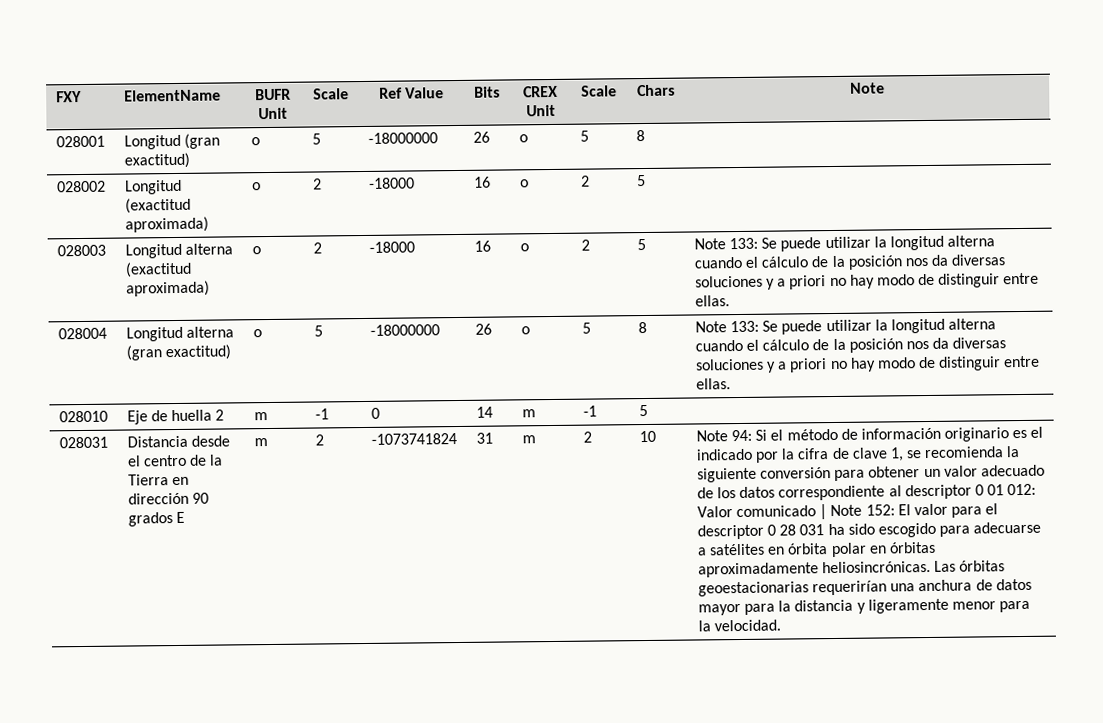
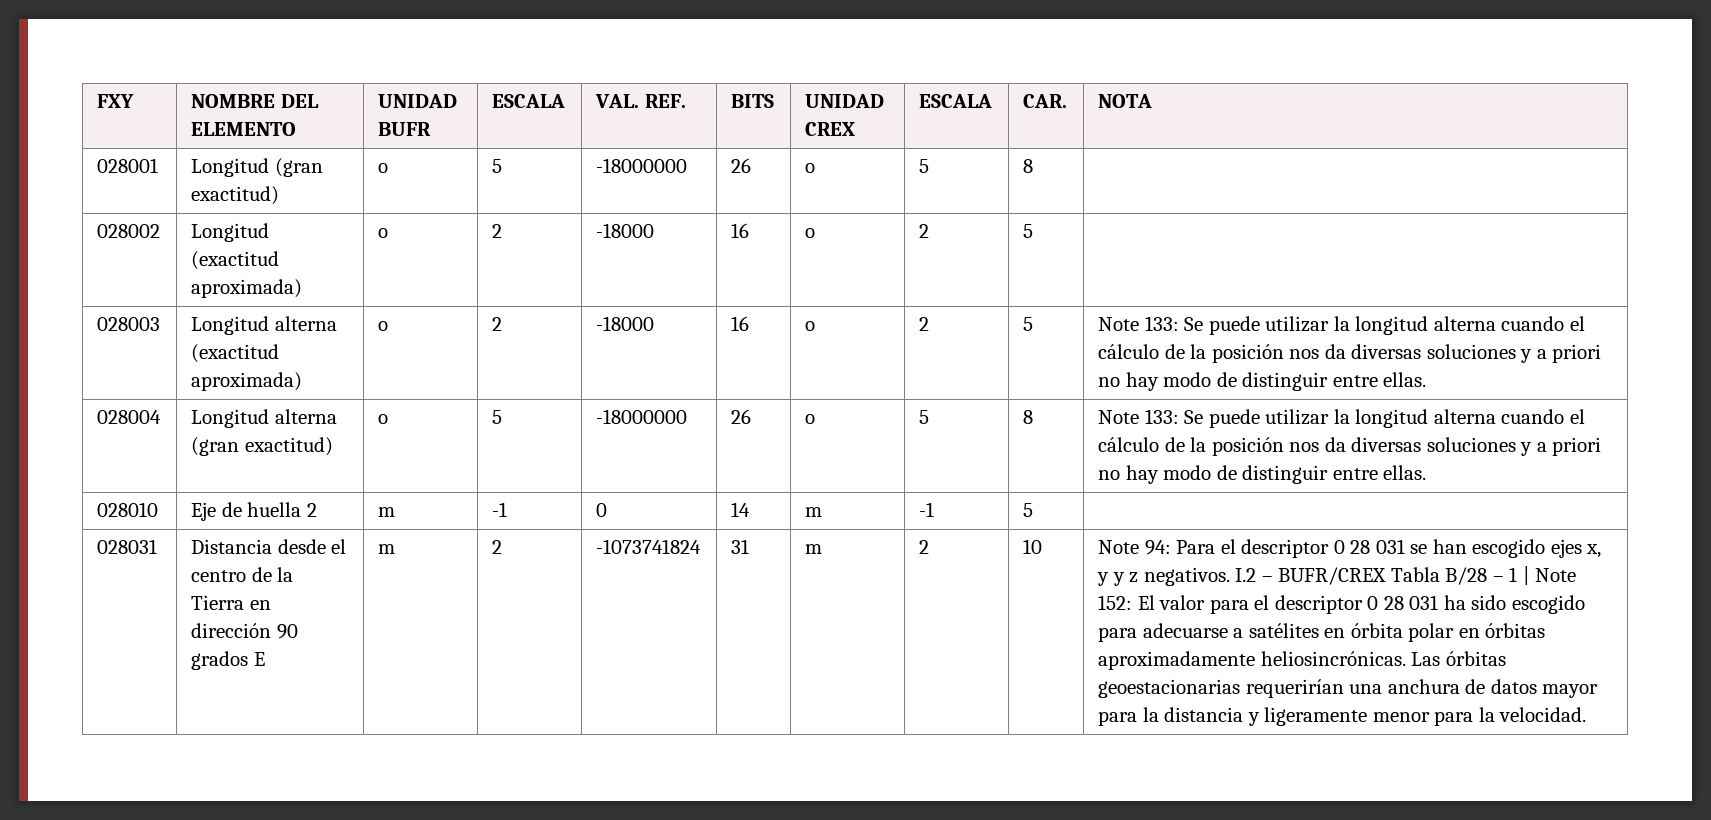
[123,89,221,102] [254,88,291,101] [257,107,288,120] [313,88,349,100] [378,87,445,99] [474,86,500,98] [523,85,558,98] [525,104,556,117] [581,85,617,97] [636,84,675,97] [849,82,885,94] ElementName | BUFR Unit | Scale | Ref Value | Bits | CREX Unit | Scale | Chars | Note -> [191,94,319,108] [191,122,297,136] [378,94,458,108] [378,122,432,136] [492,94,566,108] [595,94,686,108] [731,94,775,108] [805,94,885,108] [805,122,856,136] [919,94,993,108] [1023,94,1068,108] [1098,94,1153,108] NOMBRE DEL ELEMENTO | UNIDAD BUFR | ESCALA | VAL. REF. | BITS | UNIDAD CREX | ESCALA | CAR. | NOTA
[755,426,1044,442] [695,446,1021,463] [696,464,1045,483] [696,483,1037,501] [696,505,817,518] Si el método de información originario es el indicado por la cifra de clave 1, se recomienda la siguiente conversión para obtener un valor adecuado de los datos correspondiente al descriptor 0 01 012: Valor comunicado -> [1176,539,1602,558] [1097,567,1518,586] Para el descriptor 0 28 031 se han escogido ejes x, y y z negativos. I.2 – BUFR/CREX Tabla B/28 – 1

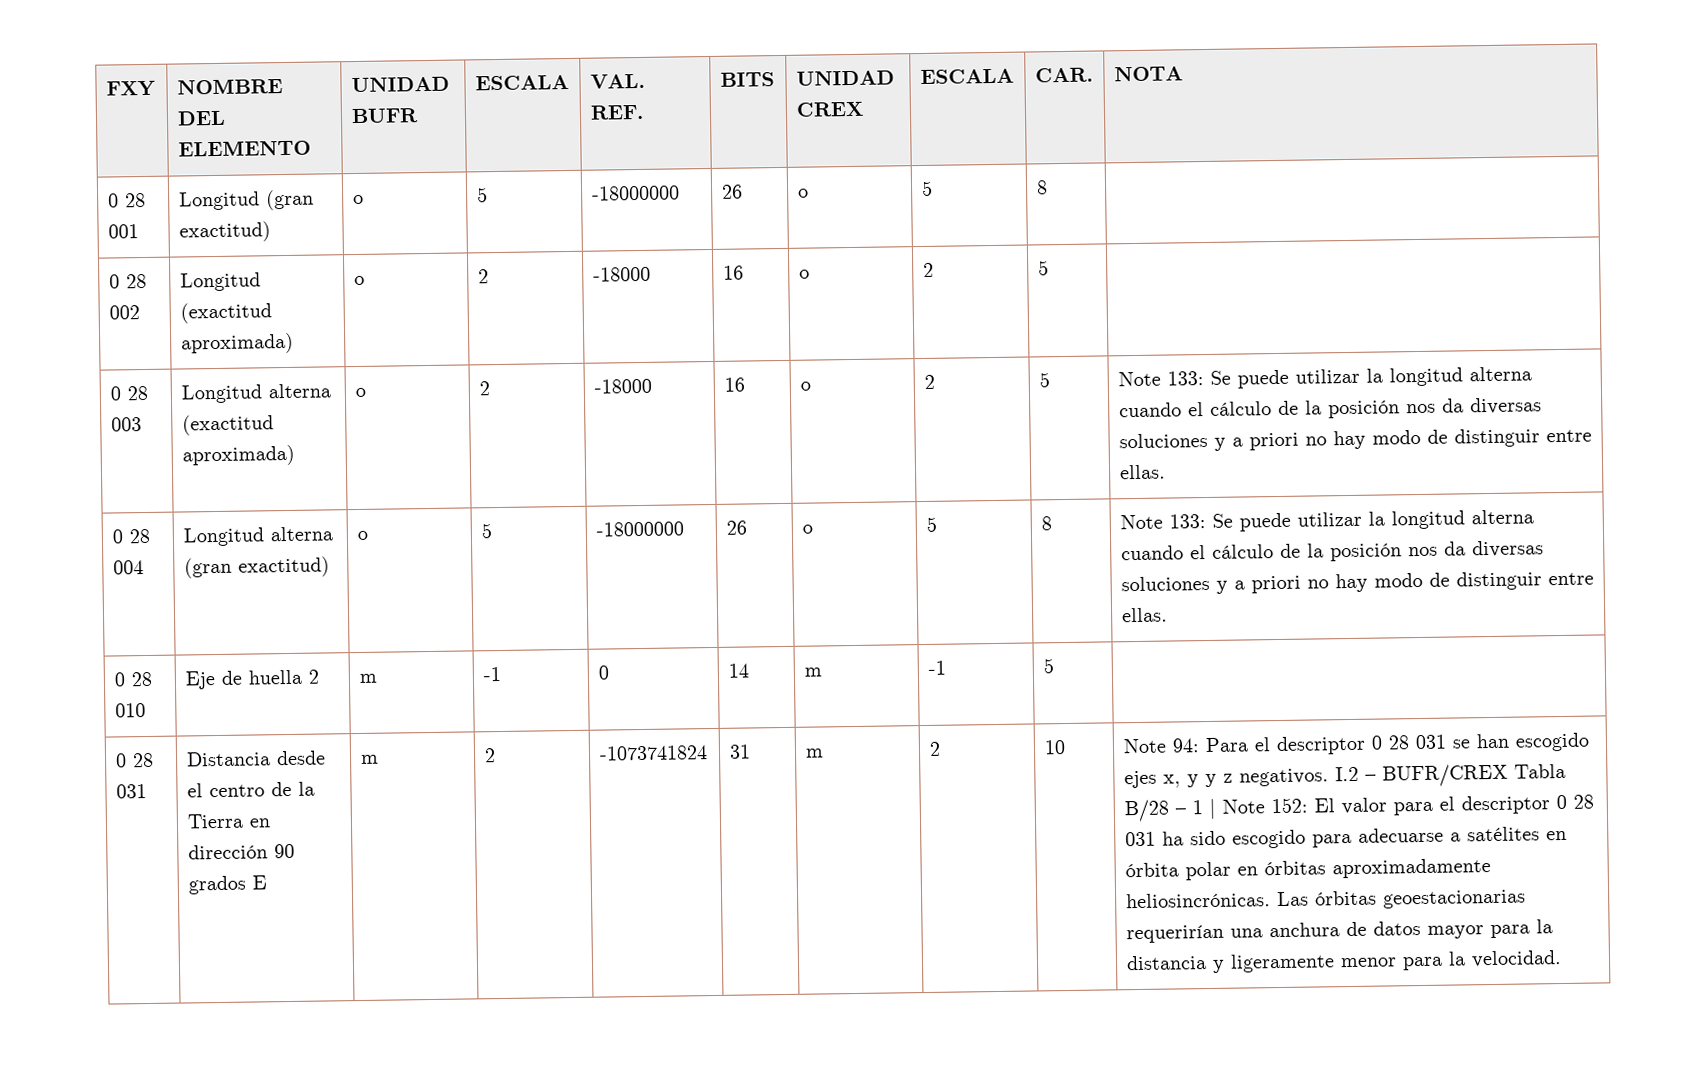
[97,158,159,173] 028001 -> [107,192,146,208] [107,224,139,239] 0 28 001
[97,224,161,238] 028002 -> [108,273,147,289] [108,305,140,320] 0 28 002
[97,317,161,331] 028003 -> [109,385,148,401] [110,417,142,432] 0 28 003
[97,410,162,424] 028004 -> [111,528,150,544] [112,560,144,575] 0 28 004
[97,502,159,517] 028010 -> [113,671,153,687] [114,703,146,718] 0 28 010
[97,539,158,554] 028031 -> [114,752,154,768] [115,784,147,799] 0 28 031

